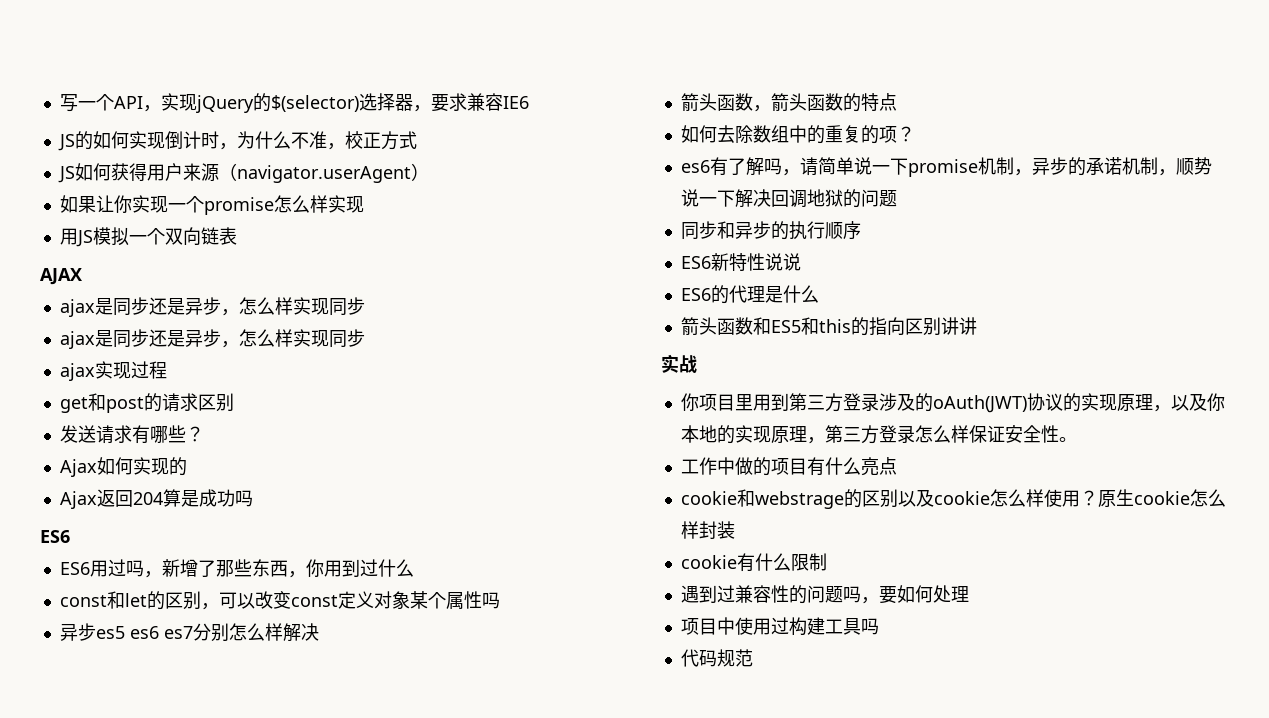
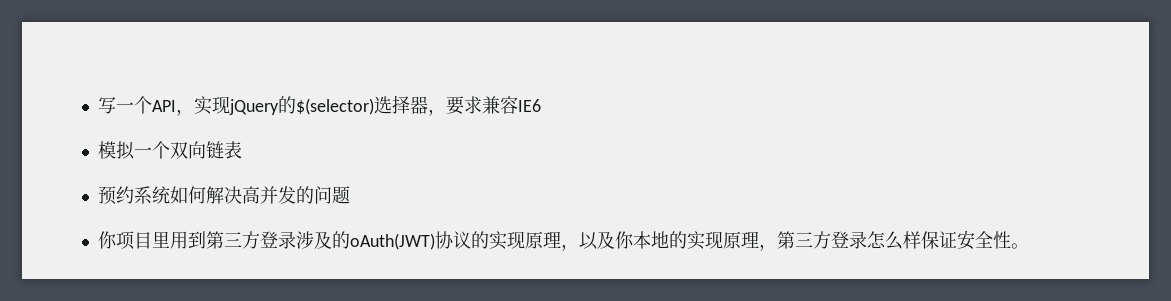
[57,131,417,151] [57,163,429,183] [59,195,364,215] [59,227,237,247] [40,268,82,285] [59,297,365,317] [59,329,365,349] [59,361,167,381] [59,393,234,413] [59,425,204,444] [59,457,187,477] [59,489,253,509] [40,530,70,543] [59,559,414,578] [59,591,500,610] [59,623,319,642] [680,93,897,112] [680,125,915,144] [680,157,1212,177] [680,189,897,208] [680,221,861,240] [680,253,801,271] [680,285,819,304] [680,317,977,336] [661,354,697,374] JS的如何实现倒计时，为什么不准，校正方式 // JS如何获得用户来源（navigator.userAgent） // 如果让你实现一个promise怎么样实现 // 用JS模拟一个双向链表 // AJAX // ajax是同步还是异步，怎么样实现同步 // ajax是同步还是异步，怎么样实现同步 // ajax实现过程 // get和post的请求区别 // 发送请求有哪些？ // Ajax如何实现的 // Ajax返回204算是成功吗 // ES6 // ES6用过吗，新增了那些东西，你用到过什么 // const和let的区别，可以改变const定义对象某个属性吗 // 异步es5 es6 es7分别怎么样解决 // 箭头函数，箭头函数的特点 // 如何去除数组中的重复的项？ // es6有了解吗，请简单说一下promise机制，异步的承诺机制，顺势说一下解决回调地狱的问题 // 同步和异步的执行顺序 // ES6新特性说说 // ES6的代理是什么 // 箭头函数和ES5和this的指向区别讲讲 // 实战 -> [97,141,242,160] [97,186,350,205] 模拟一个双向链表 // 预约系统如何解决高并发的问题
[680,457,897,476] [680,489,1226,509] [680,521,735,539] [680,553,827,572] [680,585,969,604] [680,617,879,636] [680,649,753,667] // 工作中做的项目有什么亮点 // cookie和webstrage的区别以及cookie怎么样使用？原生cookie怎么样封装 // cookie有什么限制 // 遇到过兼容性的问题吗，要如何处理 // 项目中使用过构建工具吗 // 代码规范 -> (1029, 246) none

